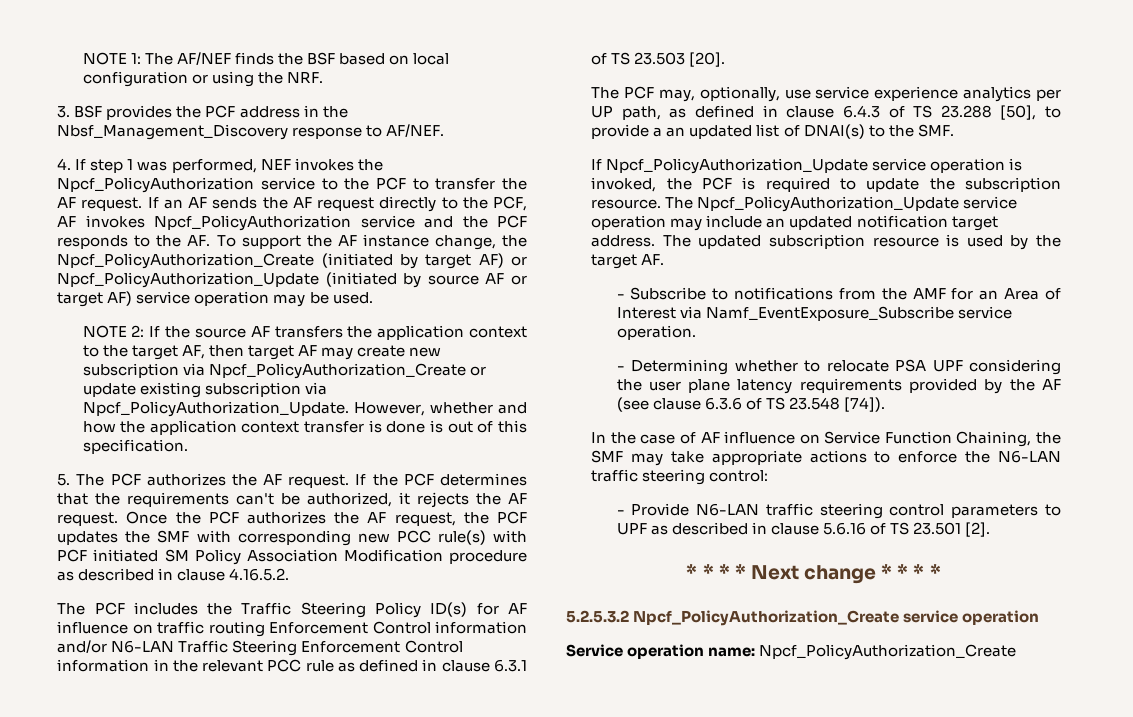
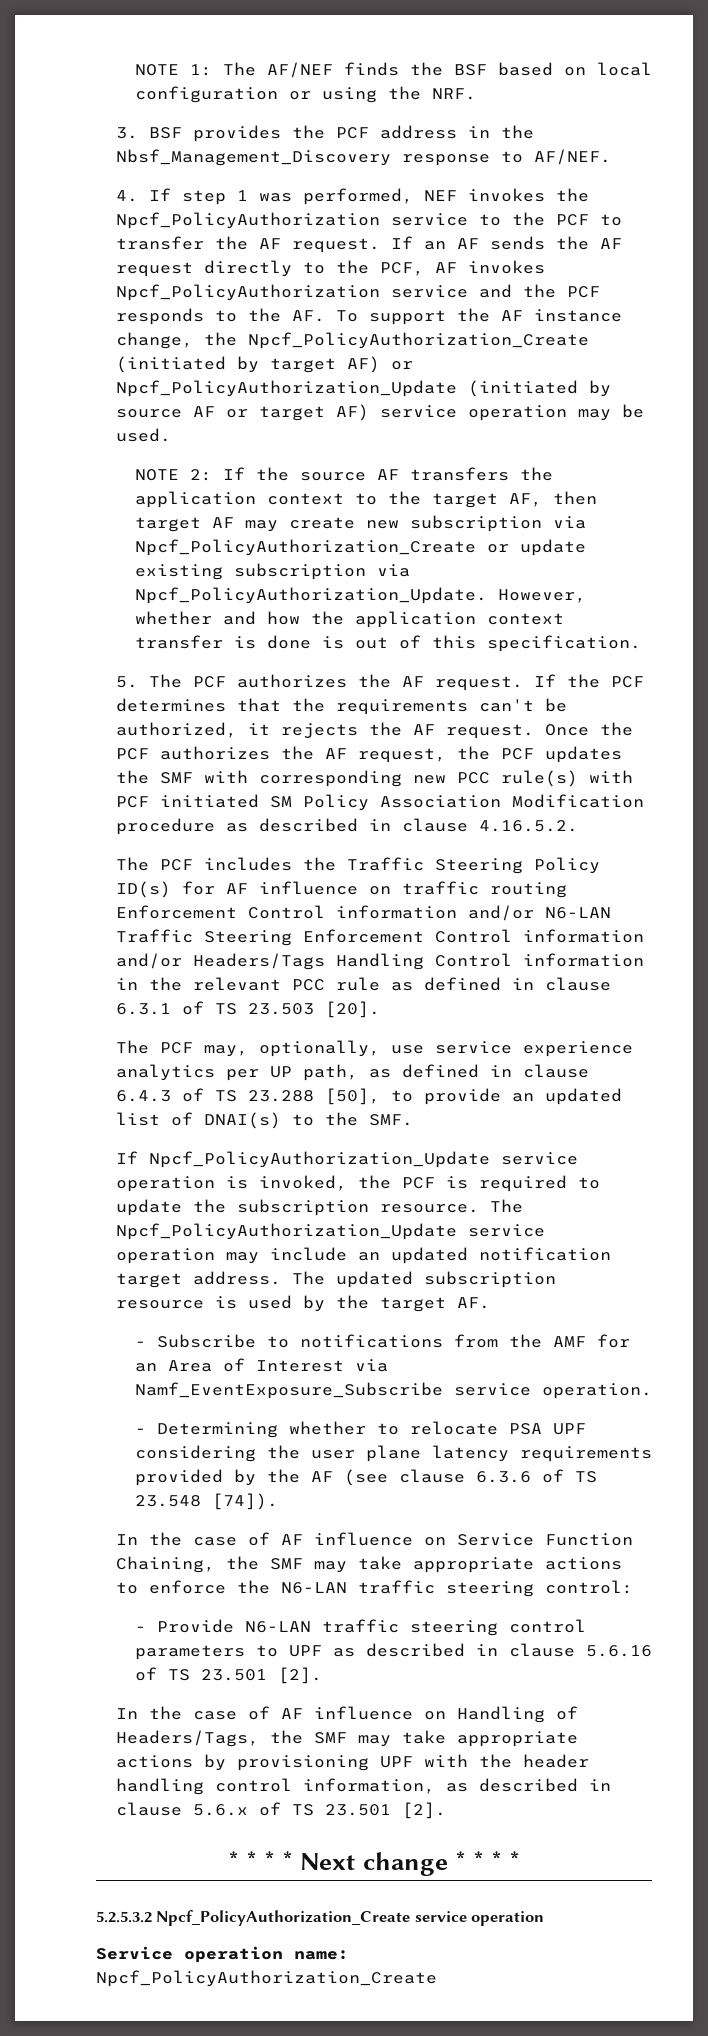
(150, 665) none -> [115,953,644,970] and/or Headers/Tags Handling Control information
[653,127,663,137] a -> (501, 1096) none
(990, 529) none -> [115,1706,578,1723] [115,1730,578,1747] [115,1754,589,1771] [115,1778,611,1795] [115,1802,446,1819] // In the case of AF influence on Handling of Headers/Tags, the SMF may take appropriate actions by provisioning UPF with the header handling control information, as described in clause 5.6.x of TS 23.501 [2].

